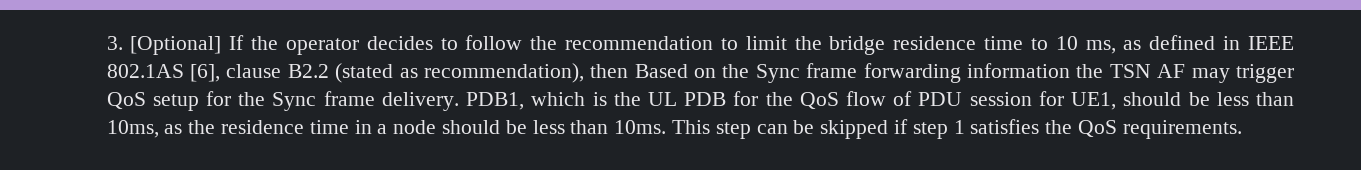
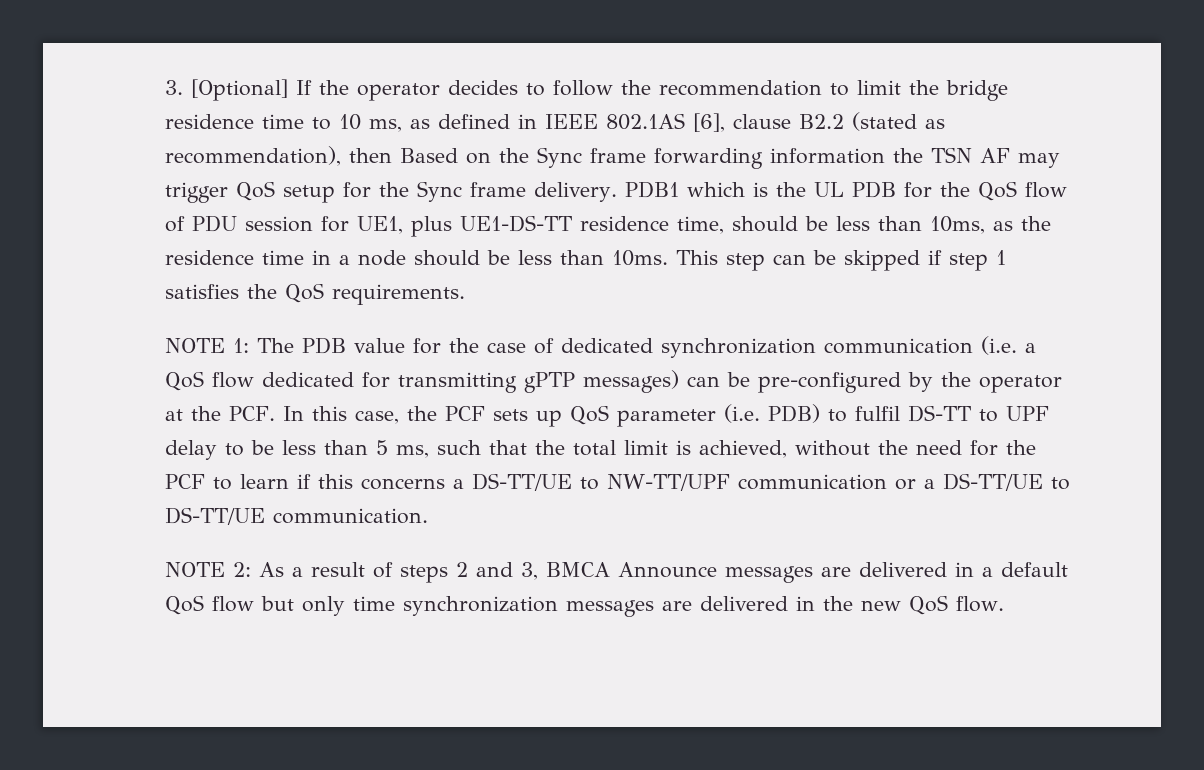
[466,92,525,110] PDB1, -> [625,181,680,198] PDB1
(1117, 101) none -> [411,215,725,237] plus UE1-DS-TT residence time,
(1242, 129) none -> [165,336,1037,358] [165,370,1063,393] [165,404,1050,427] [165,440,1037,460] [165,473,1071,491] [165,507,429,525] [165,562,1069,583] [165,595,1005,617] // NOTE 1: The PDB value for the case of dedicated synchronization communication (i.e. a QoS flow dedicated for transmitting gPTP messages) can be pre-configured by the operator at the PCF. In this case, the PCF sets up QoS parameter (i.e. PDB) to fulfil DS-TT to UPF delay to be less than 5 ms, such that the total limit is achieved, without the need for the PCF to learn if this concerns a DS-TT/UE to NW-TT/UPF communication or a DS-TT/UE to DS-TT/UE communication. // NOTE 2: As a result of steps 2 and 3, BMCA Announce messages are delivered in a default QoS flow but only time synchronization messages are delivered in the new QoS flow.

